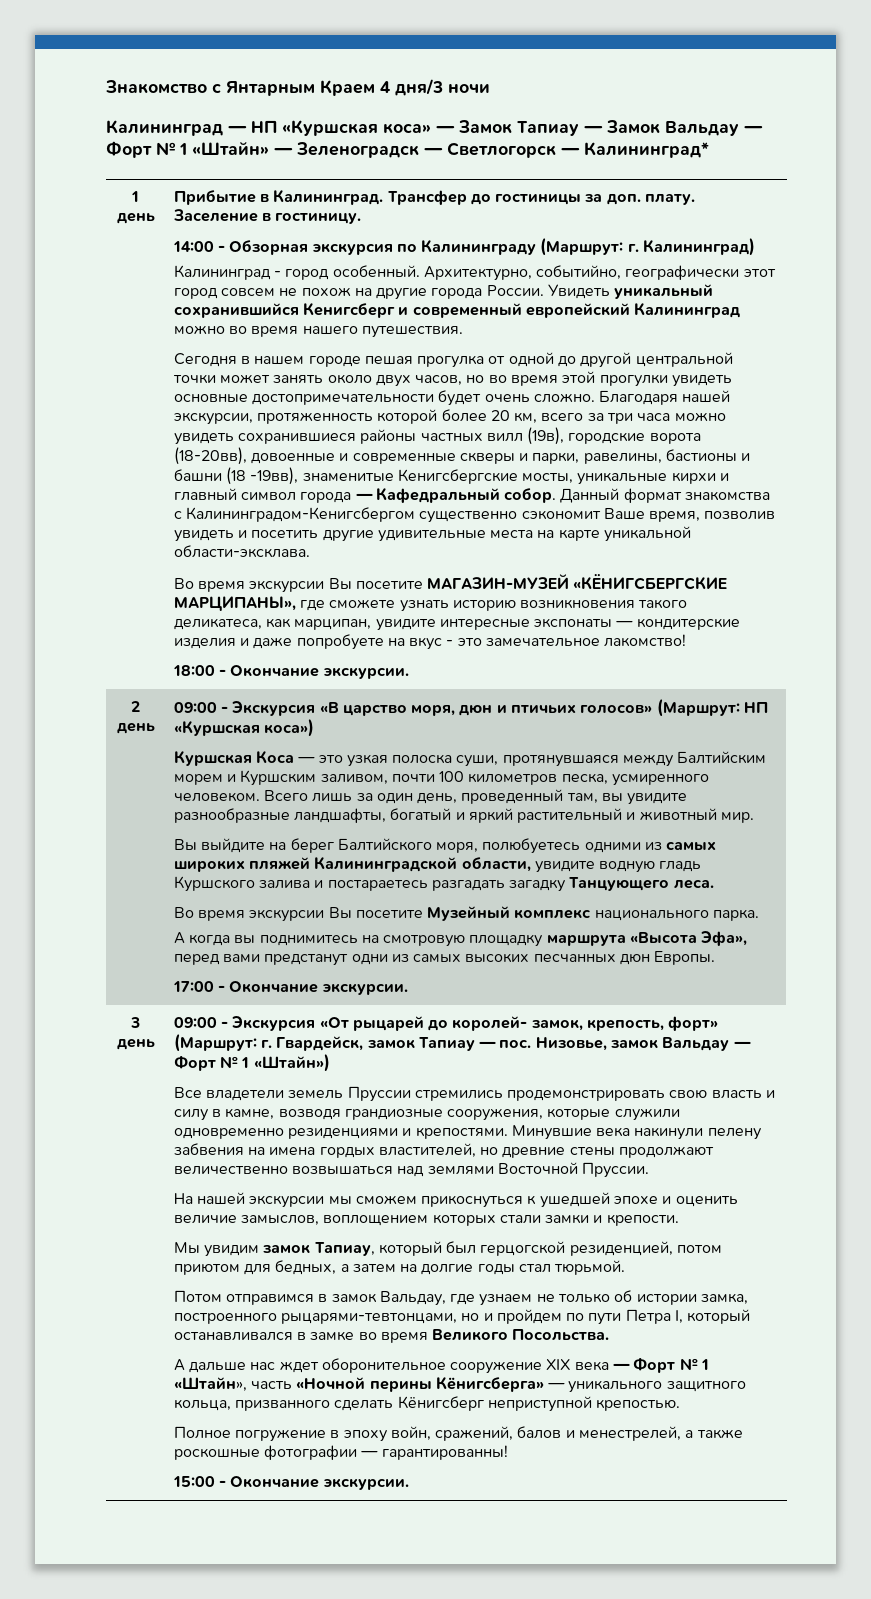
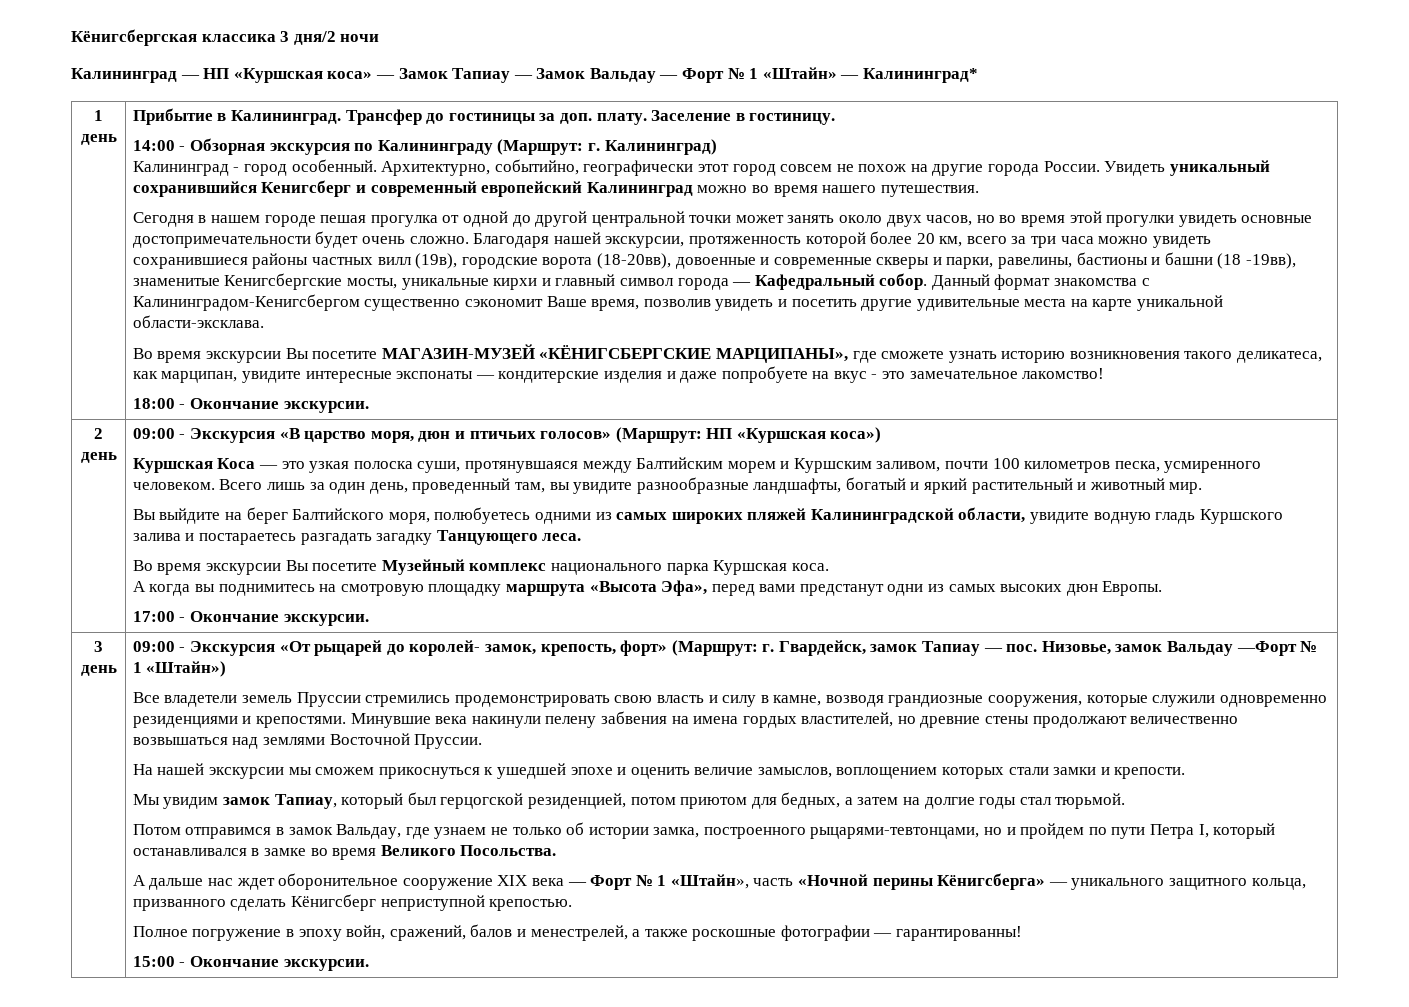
[105,79,443,96] Знакомство с Янтарным Краем 4 дня/3 -> [71,29,336,46] Кёнигсбергская классика 3 дня/2
[296,142,580,158] Зеленоградск — Светлогорск — -> (860, 77) none
[713,909,760,921] парка. -> [666,560,829,575] парка Куршская коса.
[533,954,616,962] песчанных -> (1063, 588) none
[733,1041,751,1048] [173,1055,216,1071] — Форт -> [1236,641,1297,656] —Форт

